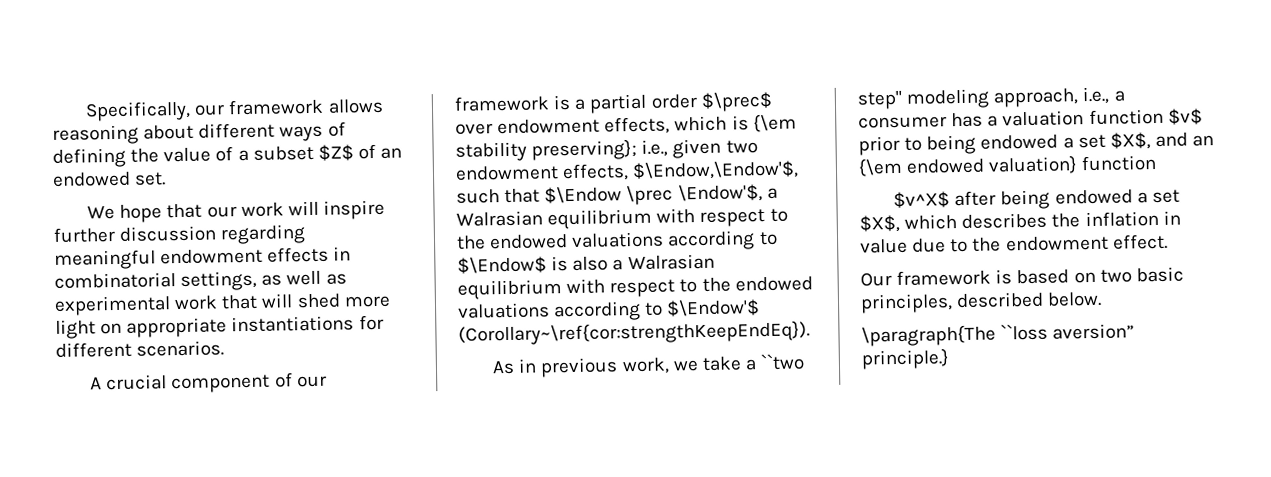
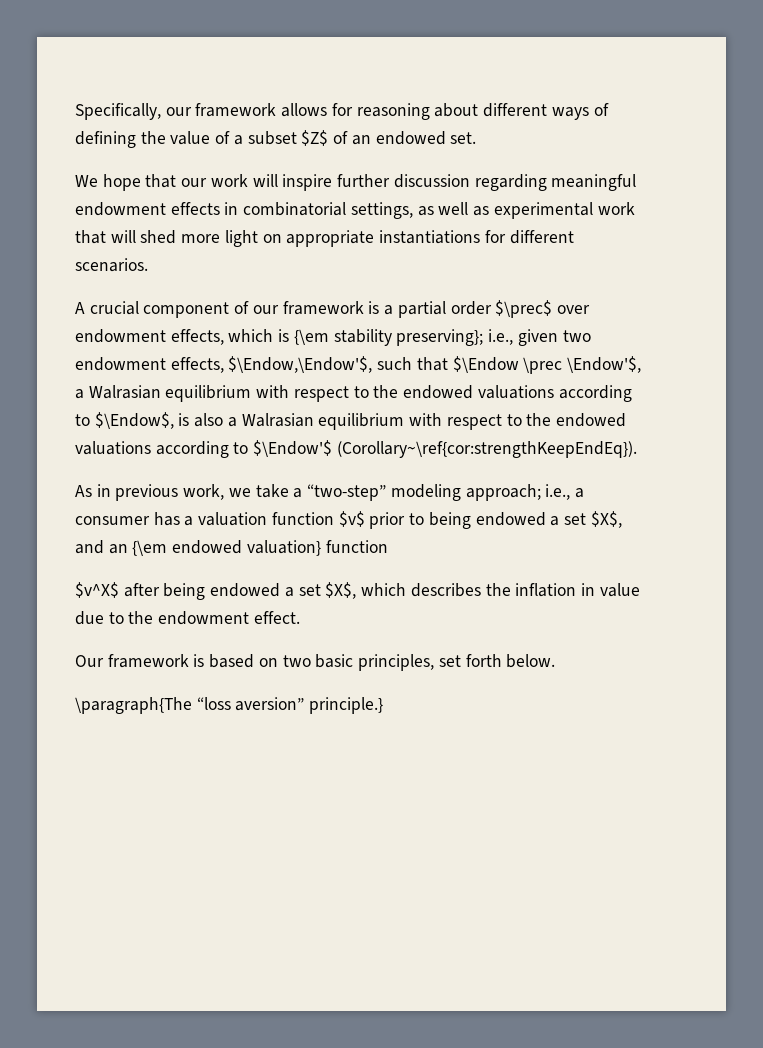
(384, 106) none -> [331,103,353,116] for
[457,256,547,274] $\Endow$ -> [94,412,174,429] $\Endow$,
[760,353,806,371] [857,88,1080,110] ``two step" modeling approach, -> [307,484,541,501] “two-step” modeling approach;
[956,291,1045,309] described -> [438,654,502,667] set forth
[1000,323,1049,341] ``loss -> [196,697,231,710] “loss

